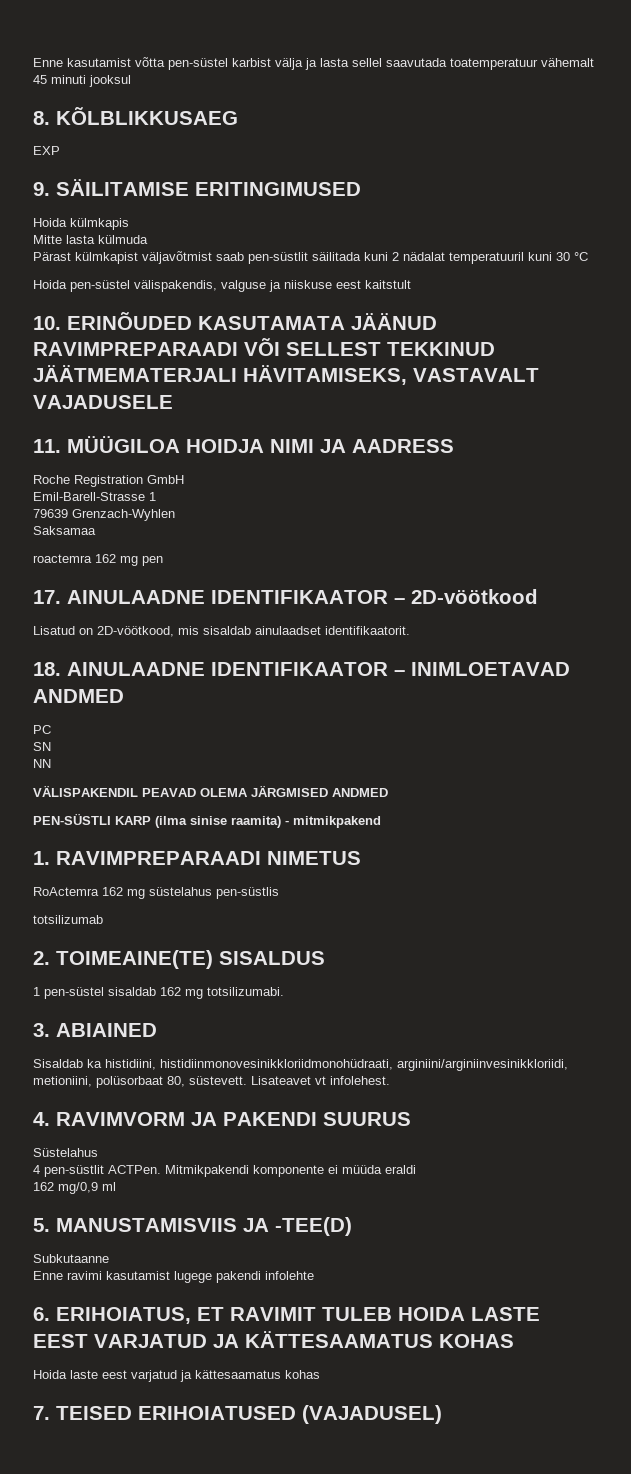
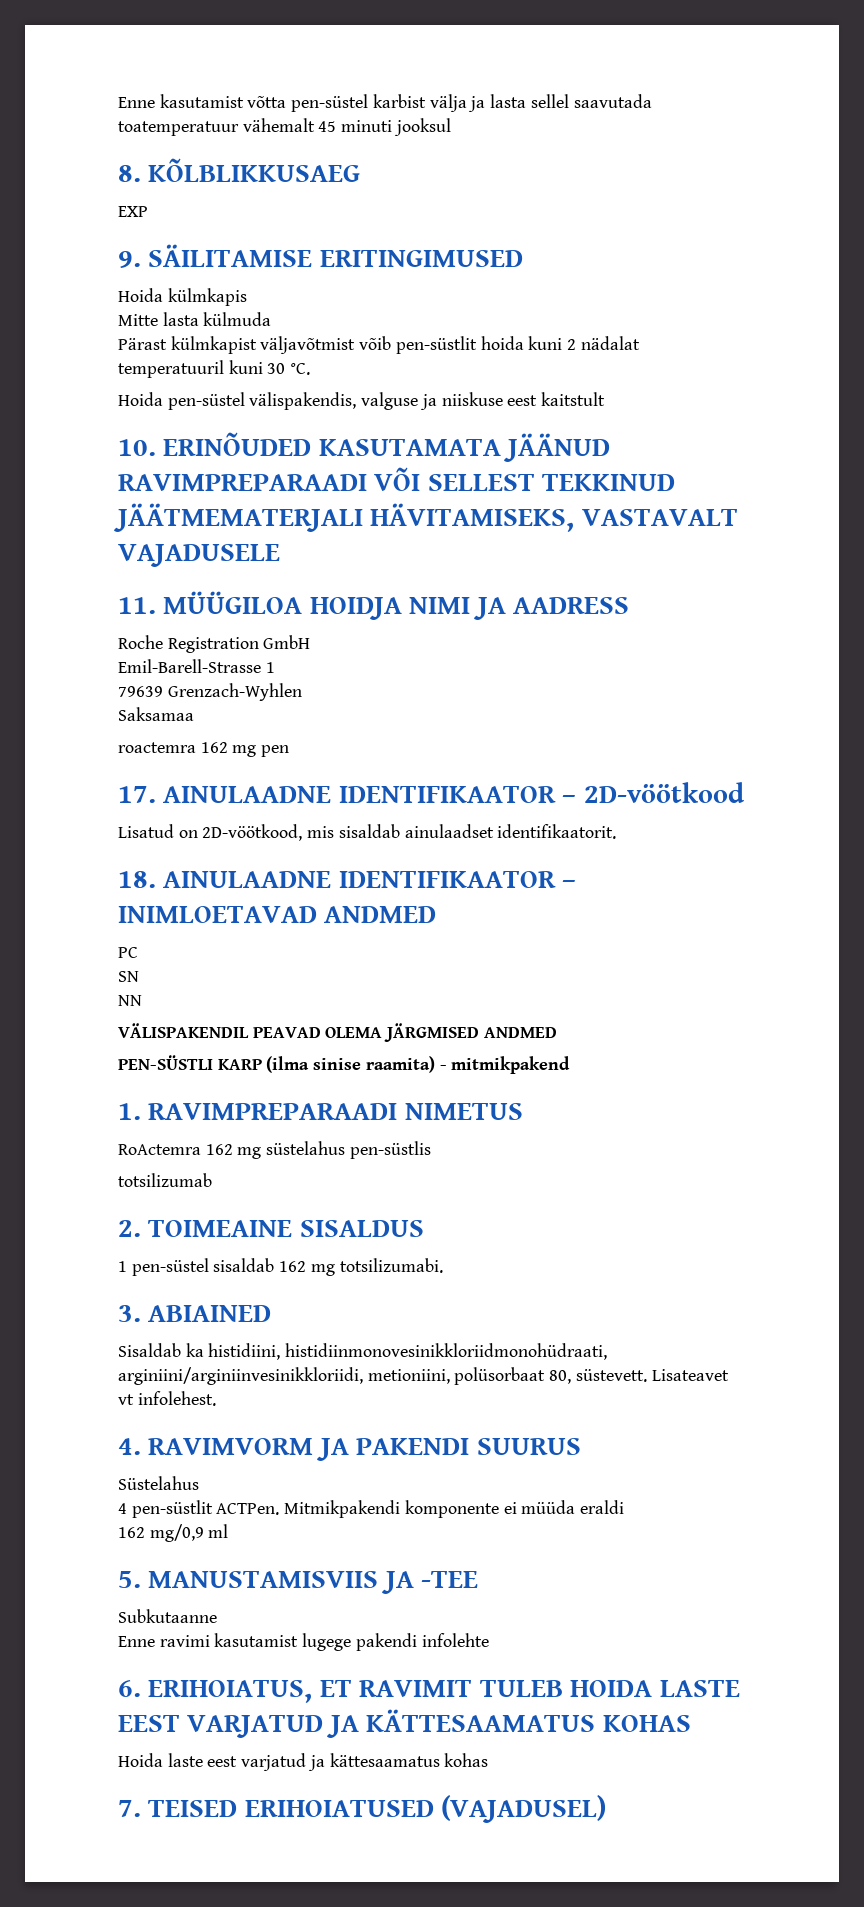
[216,252,361,264] saab pen-süstlit säilitada -> [359,336,524,354] võib pen-süstlit hoida
[574,252,588,261] °C -> [290,363,311,375] °C.
[56,950,213,969] TOIMEAINE(TE) -> [148,1220,293,1237] TOIMEAINE
[275,1217,352,1236] -TEE(D) -> [421,1571,479,1588] -TEE

